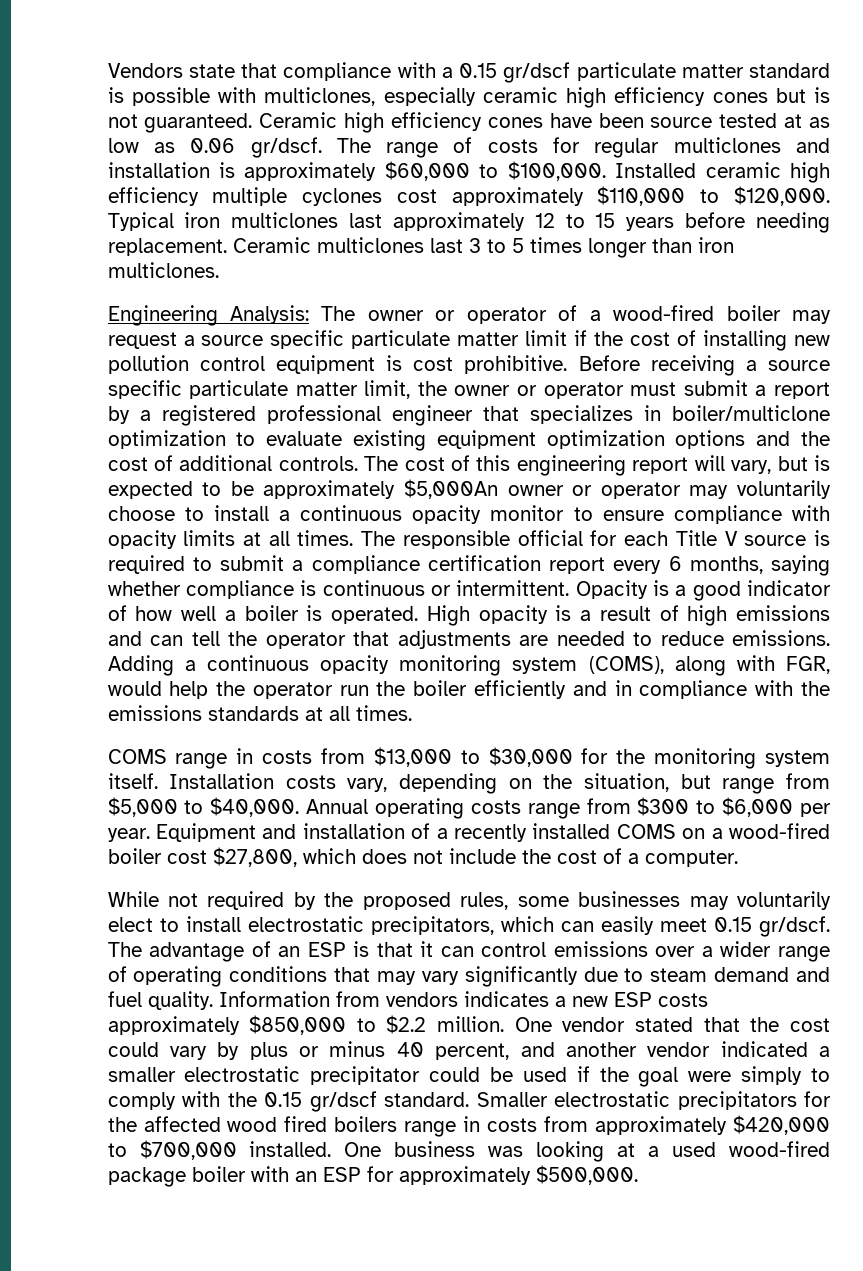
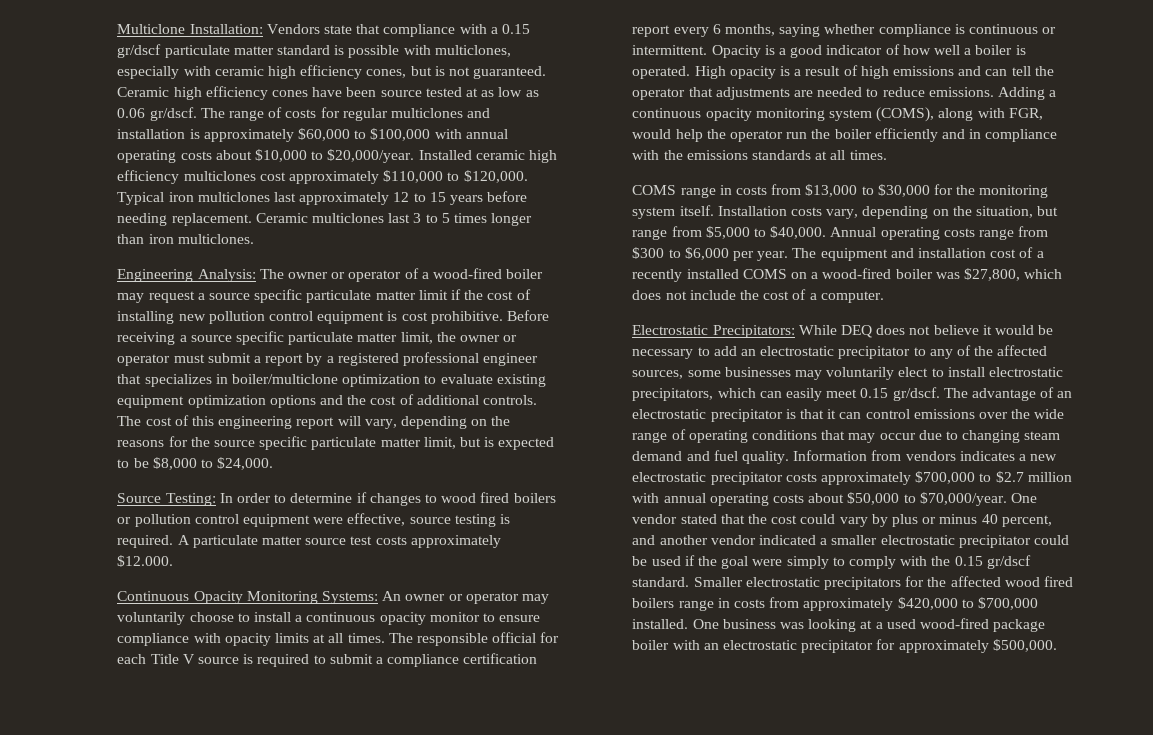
(107, 70) none -> [117,24,263,34] Multiclone Installation:
[482,87,768,108] ceramic high efficiency cones -> [183,65,407,79] with ceramic high efficiency cones,
[507,161,606,181] $100,000. -> [370,128,508,141] [117,149,415,163] $100,000 with annual operating costs about $10,000 to $20,000/year.
[212,187,383,206] multiple cyclones -> [183,171,256,181] multiclones
(772, 467) none -> [400,416,511,429] [117,436,456,450] depending on the reasons for the source specific particulate matter limit,
[263,479,498,499] approximately $5,000An -> [152,457,274,470] [117,492,556,506] [117,513,510,527] [117,535,501,548] [117,555,174,567] [117,591,402,604] $8,000 to $24,000. // Source Testing: In order to determine if changes to wood fired boilers or pollution control equipment were effective, source testing is required. A particulate matter source test costs approximately $12.000. // Continuous Opacity Monitoring Systems: An
[155,823,405,842] Equipment and installation -> [792,248,1017,261] The equipment and installation cost
[166,850,207,864] cost -> [935,272,960,279] was
[107,891,509,910] While not required by the proposed rules, -> [632,325,1054,338] [632,345,1048,359] [632,370,684,379] Electrostatic Precipitators: While DEQ does not believe it would be necessary to add an electrostatic precipitator to any of the affected sources,
[307,942,346,957] ESP -> [632,409,783,422] electrostatic precipitator
[701,941,772,957] a wider -> [1011,409,1065,419] the wide
[421,966,578,987] vary significantly -> [879,433,916,440] occur
(644, 975) none -> [962,430,1021,443] changing
[613,992,708,1007] [107,1015,505,1035] ESP costs approximately $850,000 to $2.2 million. -> [632,471,1072,485] [632,492,1007,506] electrostatic precipitator costs approximately $700,000 to $2.7 million with annual operating costs about $50,000 to $70,000/year.
[322,1167,361,1182] ESP -> [723,640,874,653] electrostatic precipitator

